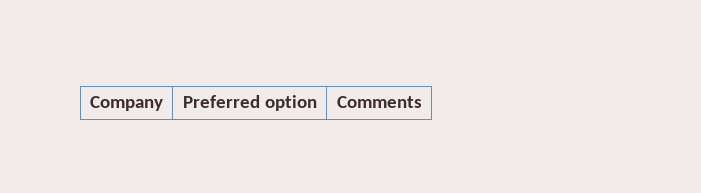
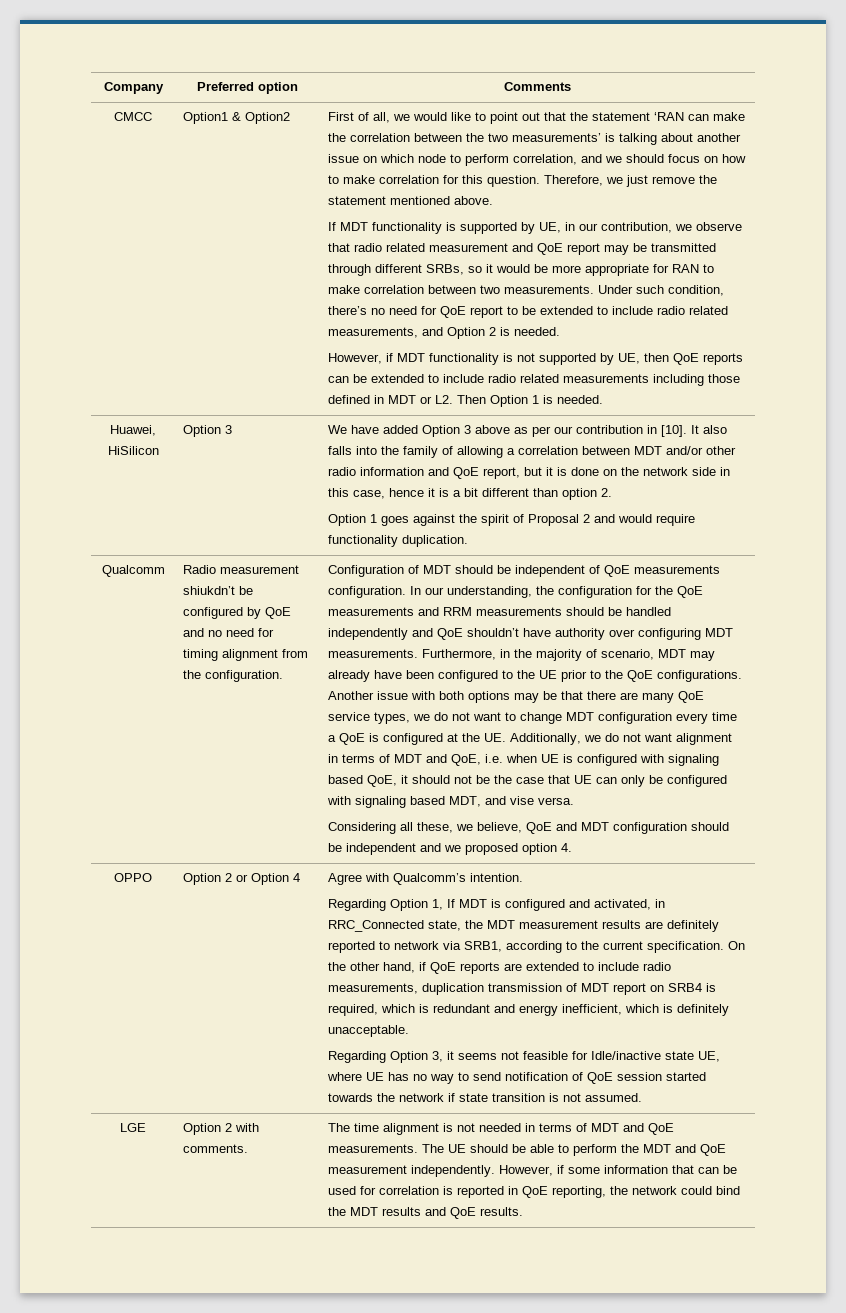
(422, 102) none -> [114,112,152,121] [183,112,291,124] [328,112,746,124] [328,133,742,145] [328,154,747,166] [328,175,718,187] [328,196,494,205] [328,222,743,234] [328,243,717,255] [328,264,715,276] [328,285,725,296] [328,306,729,318] [328,327,561,339] [328,353,744,365] [328,374,741,386] [328,395,604,407] [110,425,156,436] [107,446,159,455] [183,425,233,437] [328,425,728,437] [328,446,737,458] [328,467,731,479] [328,488,613,500] [328,514,696,526] [328,535,469,547] [101,565,165,577] [183,565,300,574] [183,586,254,595] [183,607,292,619] [183,628,275,637] [183,649,309,661] [183,670,284,682] [328,565,721,577] [328,586,704,598] [328,607,672,616] [328,628,734,640] [328,649,716,661] [328,670,743,682] [328,691,705,703] [328,712,738,724] [328,733,733,745] [328,754,720,766] [328,775,728,787] [327,796,575,808] [328,822,730,834] [328,843,573,855] [114,873,152,882] [183,873,301,885] [328,873,524,885] [328,899,666,911] [328,920,720,932] [328,941,746,953] [328,962,672,974] [328,983,717,995] [328,1004,730,1016] [328,1025,410,1037] [328,1051,721,1063] [327,1072,707,1084] [328,1093,643,1102] [120,1123,146,1132] [183,1123,260,1135] [183,1144,249,1153] [328,1123,675,1135] [328,1144,727,1156] [328,1165,738,1177] [328,1186,741,1198] [328,1207,524,1219] // CMCC | Option1 & Option2 | First of all, we would like to point out that the statement ‘RAN can make the correlation between the two measurements’ is talking about another issue on which node to perform correlation, and we should focus on how to make correlation for this question. Therefore, we just remove the statement mentioned above. // If MDT functionality is supported by UE, in our contribution, we observe that radio related measurement and QoE report may be transmitted through different SRBs, so it would be more appropriate for RAN to make correlation between two measurements. Under such condition, there’s no need for QoE report to be extended to include radio related measurements, and Option 2 is needed. // However, if MDT functionality is not supported by UE, then QoE reports can be extended to include radio related measurements including those defined in MDT or L2. Then Option 1 is needed. // Huawei, HiSilicon | Option 3 | We have added Option 3 above as per our contribution in [10]. It also falls into the family of allowing a correlation between MDT and/or other radio information and QoE report, but it is done on the network side in this case, hence it is a bit different than option 2. // Option 1 goes against the spirit of Proposal 2 and would require functionality duplication. // Qualcomm | Radio measurement shiukdn’t be configured by QoE and no need for timing alignment from the configuration. | Configuration of MDT should be independent of QoE measurements configuration. In our understanding, the configuration for the QoE measurements and RRM measurements should be handled independently and QoE shouldn’t have authority over configuring MDT measurements. Furthermore, in the majority of scenario, MDT may already have been configured to the UE prior to the QoE configurations. Another issue with both options may be that there are many QoE service types, we do not want to change MDT configuration every time a QoE is configured at the UE. Additionally, we do not want alignment in terms of MDT and QoE, i.e. when UE is configured with signaling based QoE, it should not be the case that UE can only be configured with signaling based MDT, and vise versa. // Considering all these, we believe, QoE and MDT configuration should be independent and we proposed option 4. // OPPO | Option 2 or Option 4 | Agree with Qualcomm’s intention. // Regarding Option 1, If MDT is configured and activated, in RRC_Connected state, the MDT measurement results are definitely reported to network via SRB1, according to the current specification. On the other hand, if QoE reports are extended to include radio measurements, duplication transmission of MDT report on SRB4 is required, which is redundant and energy inefficient, which is definitely unacceptable. // Regarding Option 3, it seems not feasible for Idle/inactive state UE, where UE has no way to send notification of QoE session started towards the network if state transition is not assumed. // LGE | Option 2 with comments. | The time alignment is not needed in terms of MDT and QoE measurements. The UE should be able to perform the MDT and QoE measurement independently. However, if some information that can be used for correlation is reported in QoE reporting, the network could bind the MDT results and QoE results.

